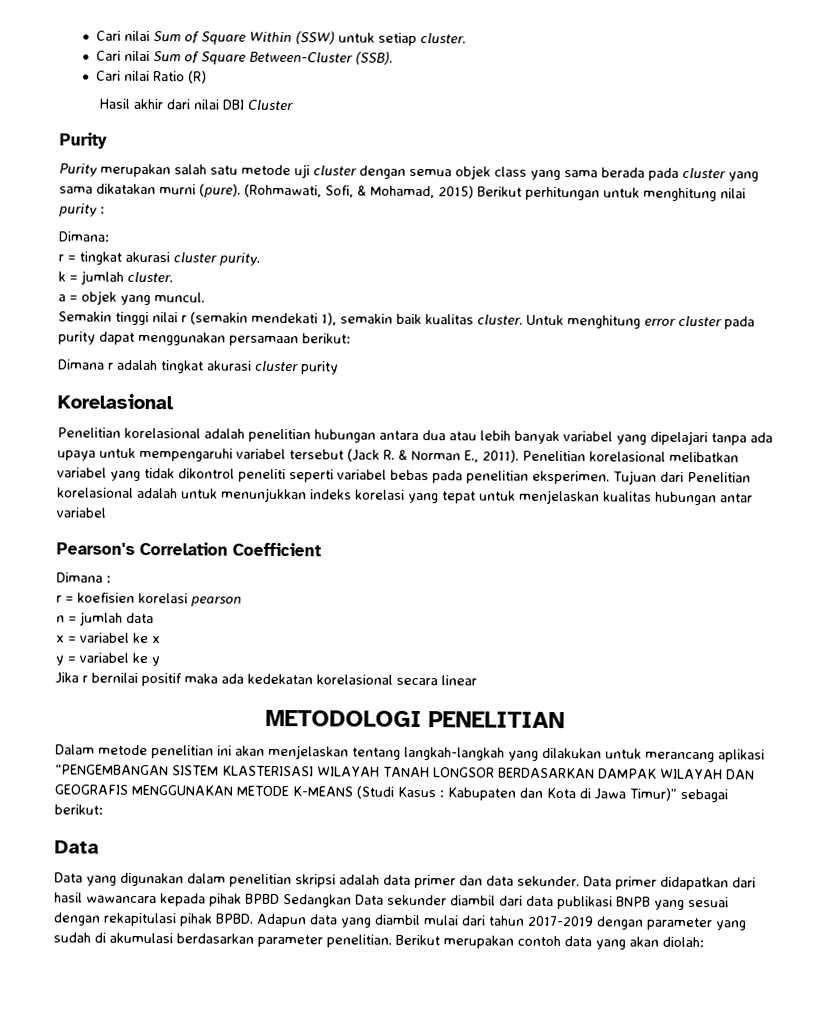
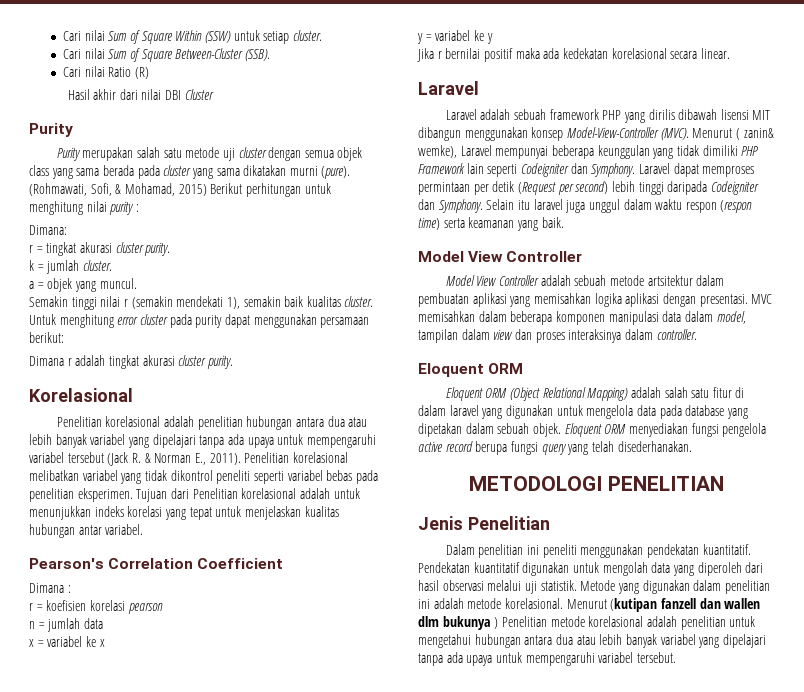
[301,361,339,375] purity -> [206,355,233,369] purity.
[56,507,107,518] variabel -> [105,524,144,535] variabel.
[441,675,477,686] linear -> [700,48,730,59] [418,81,479,95] [445,109,771,123] [418,127,774,141] [418,145,759,159] [418,163,755,177] [418,181,759,195] [418,199,753,213] [418,217,564,231] [418,251,583,262] [445,275,725,286] [418,293,773,307] [418,311,746,325] [418,329,697,343] [418,363,524,377] [445,387,745,401] [418,405,748,419] [418,423,767,437] [418,441,692,455] linear. // Laravel // Laravel adalah sebuah framework PHP yang dirilis dibawah lisensi MIT dibangun menggunakan konsep Model-View-Controller (MVC). Menurut ( zanin& wemke), Laravel mempunyai beberapa keunggulan yang tidak dimiliki PHP Framework lain seperti Codeigniter dan Symphony. Laravel dapat memproses permintaan per detik (Request per second) lebih tinggi daripada Codeigniter dan Symphony. Selain itu laravel juga unggul dalam waktu respon (respon time) serta keamanan yang baik. // Model View Controller // Model View Controller adalah sebuah metode artsitektur dalam pembuatan aplikasi yang memisahkan logika aplikasi dengan presentasi. MVC memisahkan dalam beberapa komponen manipulasi data dalam model, tampilan dalam view dan proses interaksinya dalam controller. // Eloquent ORM // Eloquent ORM (Object Relational Mapping) adalah salah satu fitur di dalam laravel yang digunakan untuk mengelola data pada database yang dipetakan dalam sebuah objek. Eloquent ORM menyediakan fungsi pengelola active record berupa fungsi query yang telah disederhanakan.
(565, 720) none -> [418,516,550,530] // Jenis Penelitian
[98,744,765,763] [55,764,755,780] [54,784,728,803] [54,804,103,815] [54,840,99,854] [54,872,756,891] [54,892,729,910] [53,912,747,931] [53,932,704,950] metode penelitian ini akan menjelaskan tentang langkah-langkah yang dilakukan untuk merancang aplikasi “PENGEMBANGAN SISTEM KLASTERISASI WILAYAH TANAH LONGSOR BERDASARKAN DAMPAK WILAYAH DAN GEOGRAFIS MENGGUNAKAN METODE K-MEANS (Studi Kasus : Kabupaten dan Kota di Jawa Timur)” sebagai berikut: // Data // Data yang digunakan dalam penelitian skripsi adalah data primer dan data sekunder. Data primer didapatkan dari hasil wawancara kepada pihak BPBD Sedangkan Data sekunder diambil dari data publikasi BNPB yang sesuai dengan rekapitulasi pihak BPBD. Adapun data yang diambil mulai dari tahun 2017-2019 dengan parameter yang sudah di akumulasi berdasarkan parameter penelitian. Berikut merupakan contoh data yang akan diolah: -> [478,544,751,558] [418,562,764,576] [418,580,770,594] [418,598,761,612] [418,616,756,630] [418,634,766,648] [418,652,676,666] penelitian ini peneliti menggunakan pendekatan kuantitatif. Pendekatan kuantitatif digunakan untuk mengolah data yang diperoleh dari hasil observasi melalui uji statistik. Metode yang digunakan dalam penelitian ini adalah metode korelasional. Menurut (kutipan fanzell dan wallen dlm bukunya ) Penelitian metode korelasional adalah penelitian untuk mengetahui hubungan antara dua atau lebih banyak variabel yang dipelajari tanpa ada upaya untuk mempengaruhi variabel tersebut.

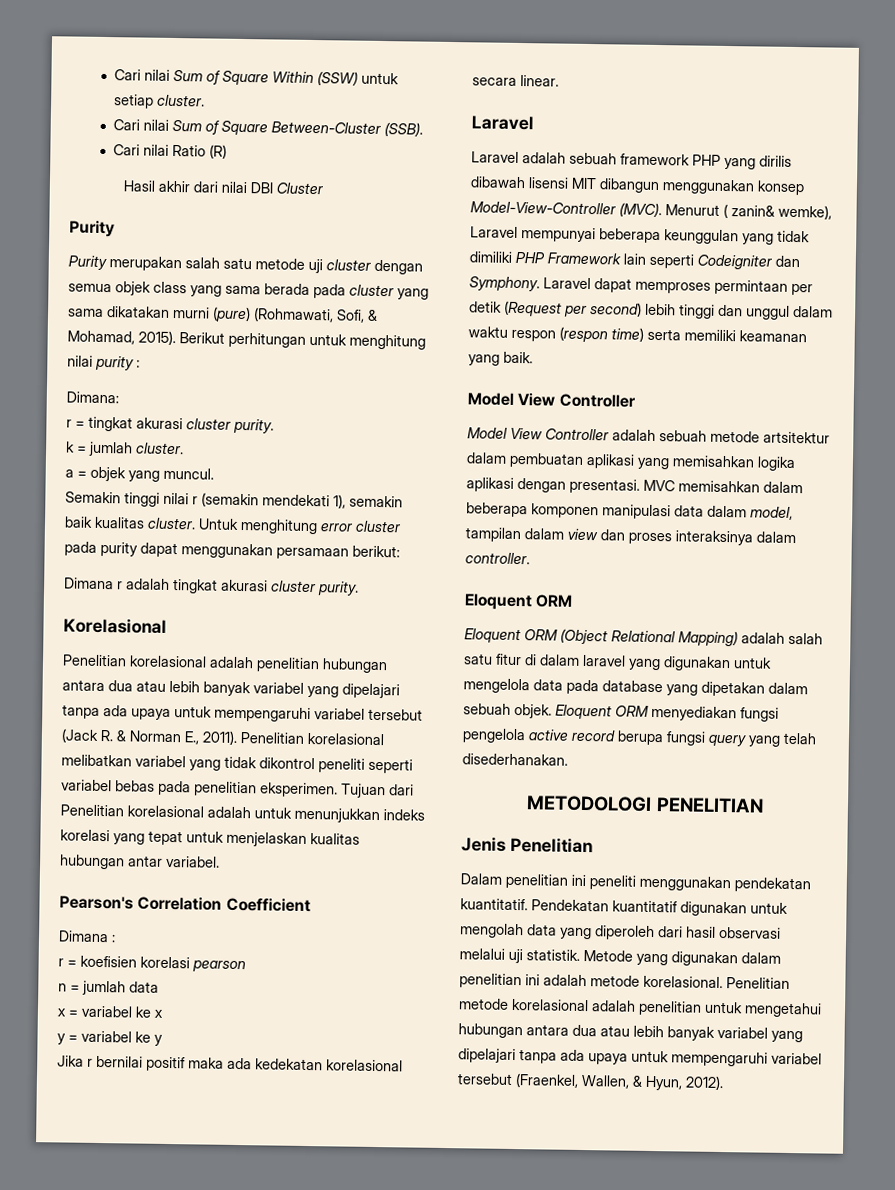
[321,166,351,179] (pure). -> [212,306,251,323] (pure)
[178,184,207,196] 2015) -> [138,330,176,346] 2015).
[667,181,759,195] [418,199,586,213] daripada Codeigniter dan Symphony. Selain itu laravel juga -> [718,304,743,317] dan
(465, 223) none -> [684,329,736,342] memiliki
[566,598,761,612] [418,616,499,630] Menurut (kutipan fanzell dan wallen dlm bukunya ) -> (723, 982) none
[636,652,676,663] tersebut. -> [457,1073,724,1091] tersebut (Fraenkel, Wallen, & Hyun, 2012).

